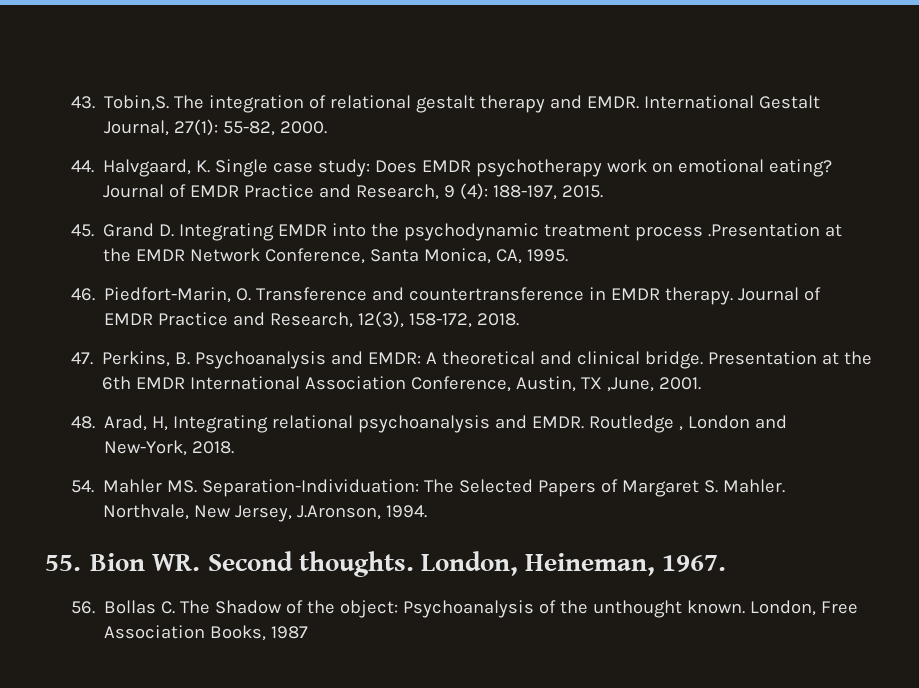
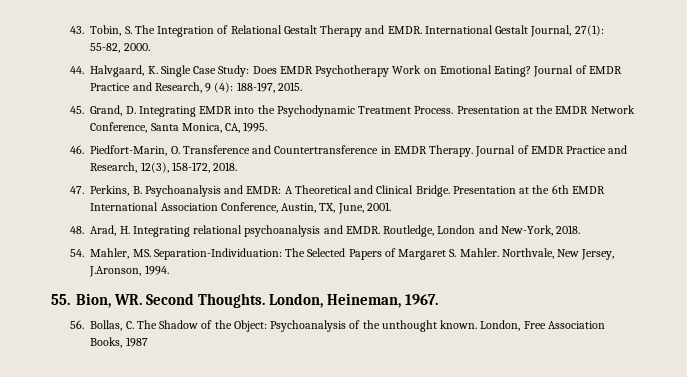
[104,95,546,113] Tobin,S. The integration of relational gestalt therapy -> [90,25,363,37] Tobin, S. The Integration of Relational Gestalt Therapy
[273,159,833,177] case study: Does EMDR psychotherapy work on emotional eating? -> [193,65,532,77] Case Study: Does EMDR Psychotherapy Work on Emotional Eating?
[103,223,155,237] Grand -> [90,105,123,116] Grand,
[404,223,821,241] psychodynamic treatment process .Presentation -> [276,105,520,117] Psychodynamic Treatment Process. Presentation
[409,287,585,301] countertransference -> [274,145,379,154] Countertransference
[665,287,734,305] therapy. -> [429,145,474,157] Therapy.
[442,351,704,369] theoretical and clinical bridge. -> [294,185,450,197] Theoretical and Clinical Bridge.
[581,377,655,392] TX ,June, -> [319,203,364,214] TX, June,
[152,416,169,431] H, -> [119,226,130,234] H.
[589,415,684,433] Routledge , -> [383,225,435,237] Routledge,
[103,479,163,493] Mahler -> [90,248,130,259] Mahler,
[90,553,146,571] Bion -> [76,293,111,308] Bion,
[298,551,414,577] thoughts. -> [198,293,266,308] Thoughts.
[104,600,157,614] Bollas -> [90,320,123,331] Bollas,
[340,600,399,618] object: -> [233,320,267,332] Object:

